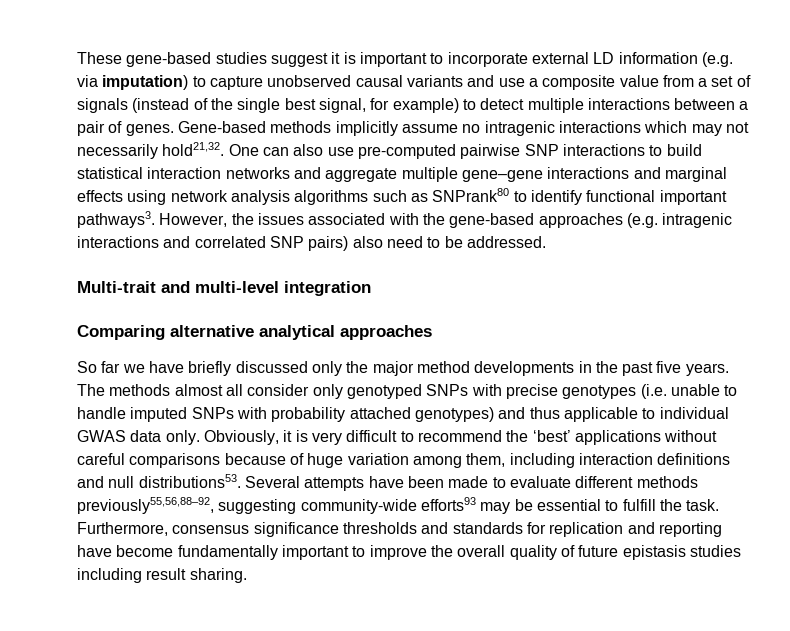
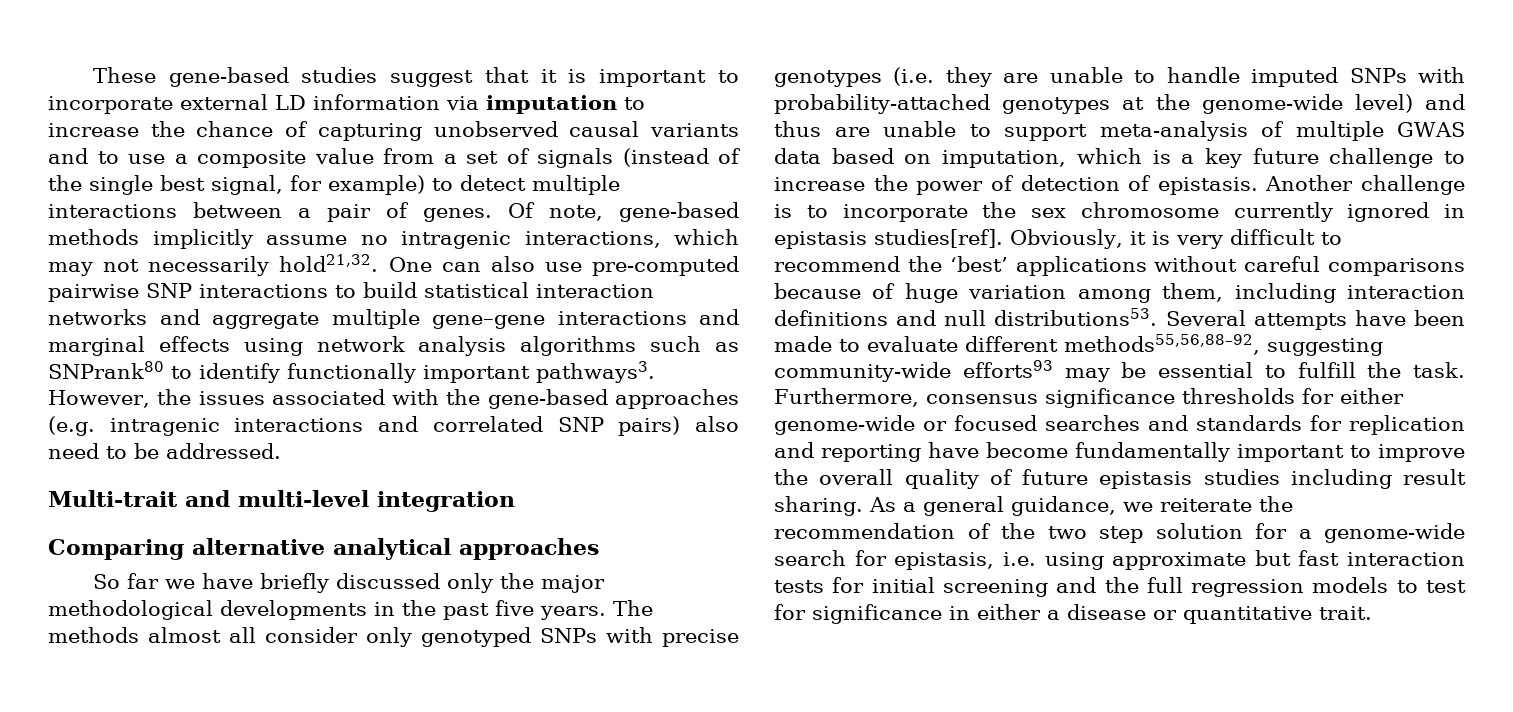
(328, 60) none -> [484,67,529,83] that
[701,52,733,67] [77,75,263,90] (e.g. via imputation) to capture -> [446,95,645,114] [48,121,422,141] via imputation to increase the chance of capturing
(495, 81) none -> [97,151,119,164] to
[177,121,266,133] Gene-based -> [508,202,739,222] Of note, gene-based
[558,121,641,133] interactions -> [524,231,661,248] interactions,
[586,190,656,202] functional -> [287,363,416,383] functionally
[416,361,470,373] method -> [48,600,213,620] methodological
(667, 391) none -> [945,67,1039,87] they are
[271,407,729,422] [77,430,200,445] probability attached genotypes) and thus applicable to individual GWAS data only. -> [774,94,1465,114] [774,121,1466,141] [774,148,1465,168] [774,175,1465,195] [774,202,1465,222] [774,229,1003,249] probability-attached genotypes at the genome-wide level) and thus are unable to support meta-analysis of multiple GWAS data based on imputation, which is a key future challenge to increase the power of detection of epistasis. Another challenge is to incorporate the sex chromosome currently ignored in epistasis studies[ref].
[636,476,698,488] [77,497,214,514] methods previously55,56,88–92, -> [1064,334,1260,355] methods55,56,88–92,
(417, 528) none -> [1302,388,1404,404] [774,415,1140,435] for either genome-wide or focused searches
(247, 575) none -> [869,496,1293,516] [774,523,1465,543] [774,550,1465,570] [774,577,1466,597] [774,604,1372,624] As a general guidance, we reiterate the recommendation of the two step solution for a genome-wide search for epistasis, i.e. using approximate but fast interaction tests for initial screening and the full regression models to test for significance in either a disease or quantitative trait.

